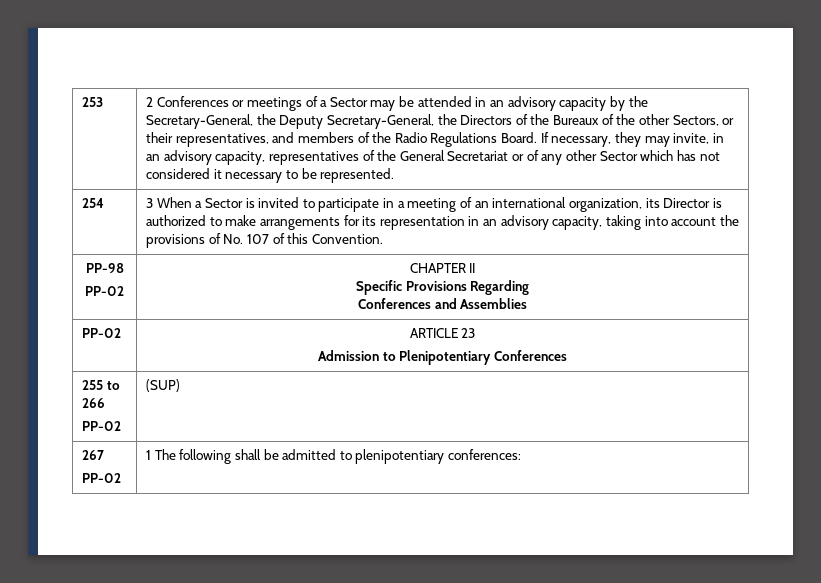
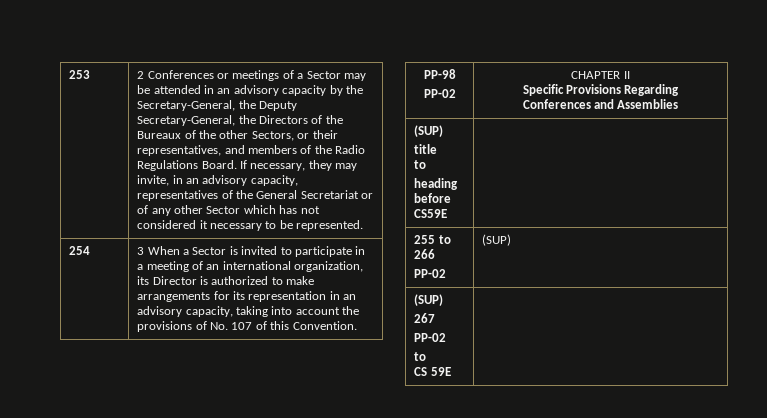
[81,328,121,338] [409,328,476,338] [318,350,567,365] PP-02 | ARTICLE 23 // Admission to Plenipotentiary Conferences -> [414,125,444,137] [414,144,438,154] [414,160,427,169] [414,178,459,190] [414,193,452,203] [414,209,448,218] (SUP) // title // to // heading before CS59E |
(180, 385) none -> [414,294,444,306] (SUP) //
[145,449,522,464] | 1 The following shall be admitted to plenipotentiary conferences: -> [414,352,427,361] [414,367,451,376] // to // CS 59E |

